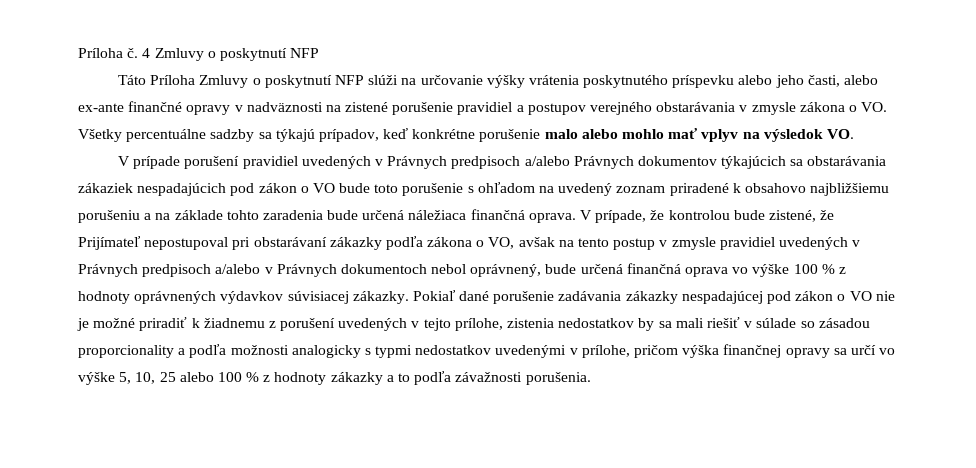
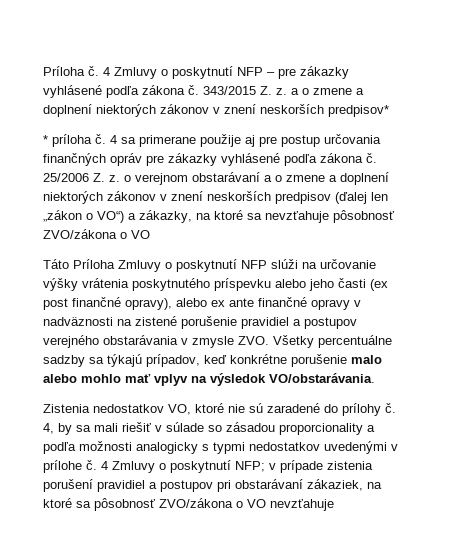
(320, 53) none -> [267,66,349,79] [43,85,364,98] [43,104,389,117] [43,134,381,147] [43,153,377,166] [43,172,389,185] [43,191,388,204] [43,210,394,223] [43,229,150,239] – pre zákazky vyhlásené podľa zákona č. 343/2015 Z. z. a o zmene a doplnení niektorých zákonov v znení neskorších predpisov* // * príloha č. 4 sa primerane použije aj pre postup určovania finančných opráv pre zákazky vyhlásené podľa zákona č. 25/2006 Z. z. o verejnom obstarávaní a o zmene a doplnení niektorých zákonov v znení neskorších predpisov (ďalej len „zákon o VO“) a zákazky, na ktoré sa nevzťahuje pôsobnosť ZVO/zákona o VO
[807,75,878,87] [78,103,124,112] časti, alebo ex-ante -> [338,278,388,291] [43,297,254,310] časti (ex post finančné opravy), alebo ex ante
[799,102,888,112] zákona o VO. -> [238,336,269,345] ZVO.
[826,129,854,139] [118,156,887,169] [78,182,890,196] [78,209,835,223] [78,236,861,250] [78,263,846,277] [78,290,895,304] [77,317,635,331] VO. // V prípade porušení pravidiel uvedených v Právnych predpisoch a/alebo Právnych dokumentov týkajúcich sa obstarávania zákaziek nespadajúcich pod zákon o VO bude toto porušenie s ohľadom na uvedený zoznam priradené k obsahovo najbližšiemu porušeniu a na základe tohto zaradenia bude určená náležiaca finančná oprava. V prípade, že kontrolou bude zistené, že Prijímateľ nepostupoval pri obstarávaní zákazky podľa zákona o VO, avšak na tento postup v zmysle pravidiel uvedených v Právnych predpisoch a/alebo v Právnych dokumentoch nebol oprávnený, bude určená finančná oprava vo výške 100 % z hodnoty oprávnených výdavkov súvisiacej zákazky. Pokiaľ dané porušenie zadávania zákazky nespadajúcej pod zákon o VO nie je možné priradiť k žiadnemu z porušení uvedených v tejto prílohe, zistenia nedostatkov -> [269,373,375,383] [43,403,396,416] [43,423,54,434] VO/obstarávania. // Zistenia nedostatkov VO, ktoré nie sú zaradené do prílohy č. 4,
[581,344,896,358] [78,371,591,385] prílohe, pričom výška finančnej opravy sa určí vo výške 5, 10, 25 alebo 100 % z hodnoty zákazky a to podľa závažnosti porušenia. -> [43,460,373,473] [43,479,382,492] [43,498,334,511] prílohe č. 4 Zmluvy o poskytnutí NFP; v prípade zistenia porušení pravidiel a postupov pri obstarávaní zákaziek, na ktoré sa pôsobnosť ZVO/zákona o VO nevzťahuje

